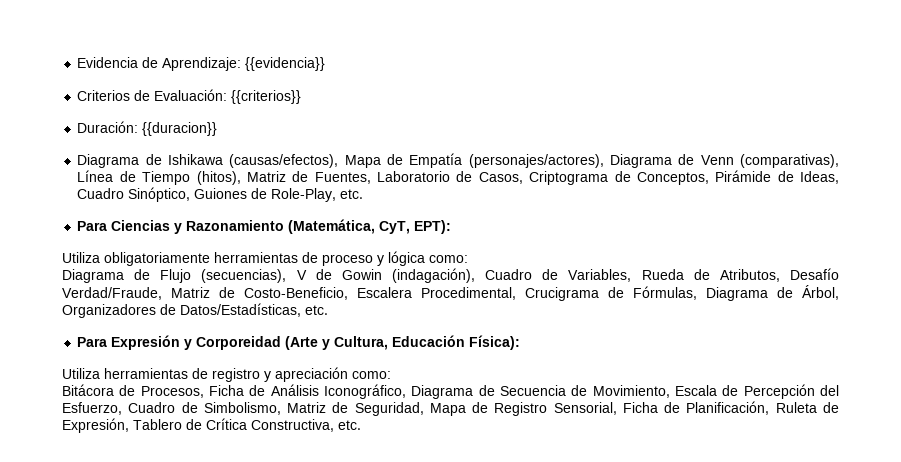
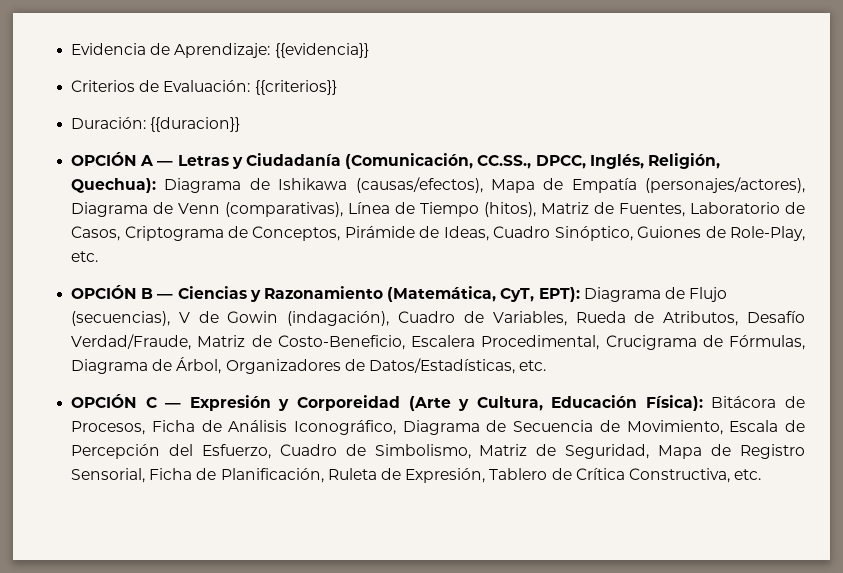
(218, 129) none -> [71,152,720,169] [71,178,157,193] OPCIÓN A — Letras y Ciudadanía (Comunicación, CC.SS., DPCC, Inglés, Religión, Quechua):
[77,221,108,231] Para -> [71,285,174,299] OPCIÓN B —
[62,251,468,266] // Utiliza obligatoriamente herramientas de proceso y lógica como: // -> (580, 294) none
[77,337,108,347] Para -> [71,394,182,408] OPCIÓN C —
[62,367,391,382] // Utiliza herramientas de registro y apreciación como: // -> (703, 403) none

